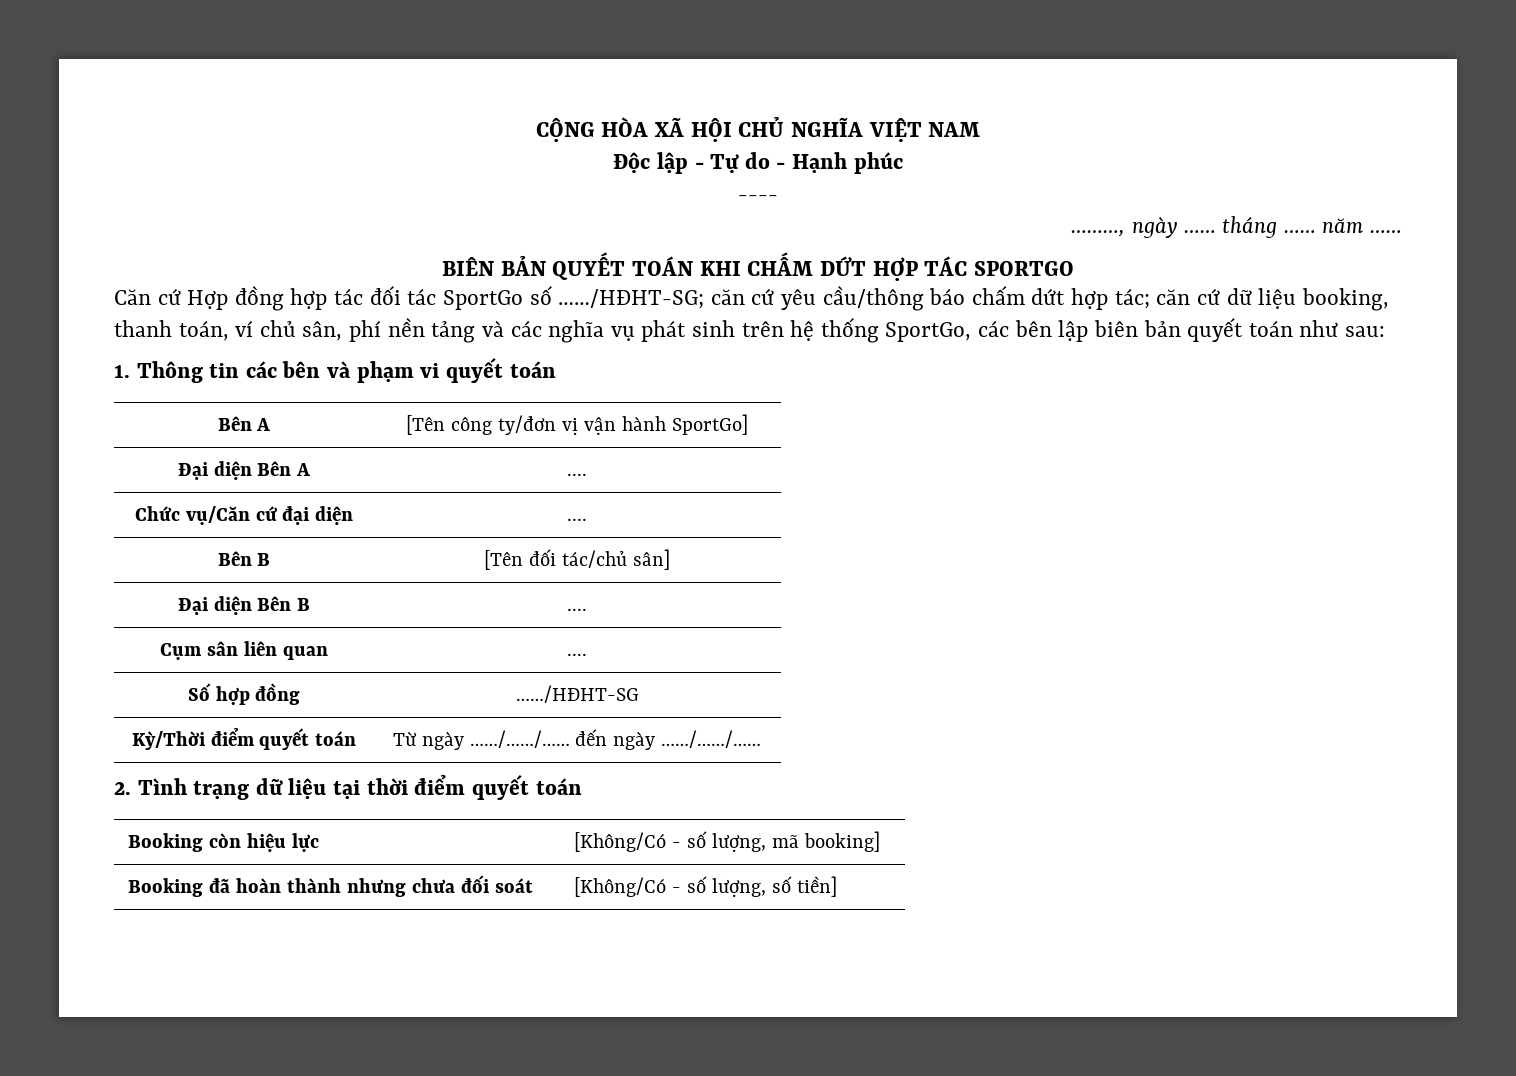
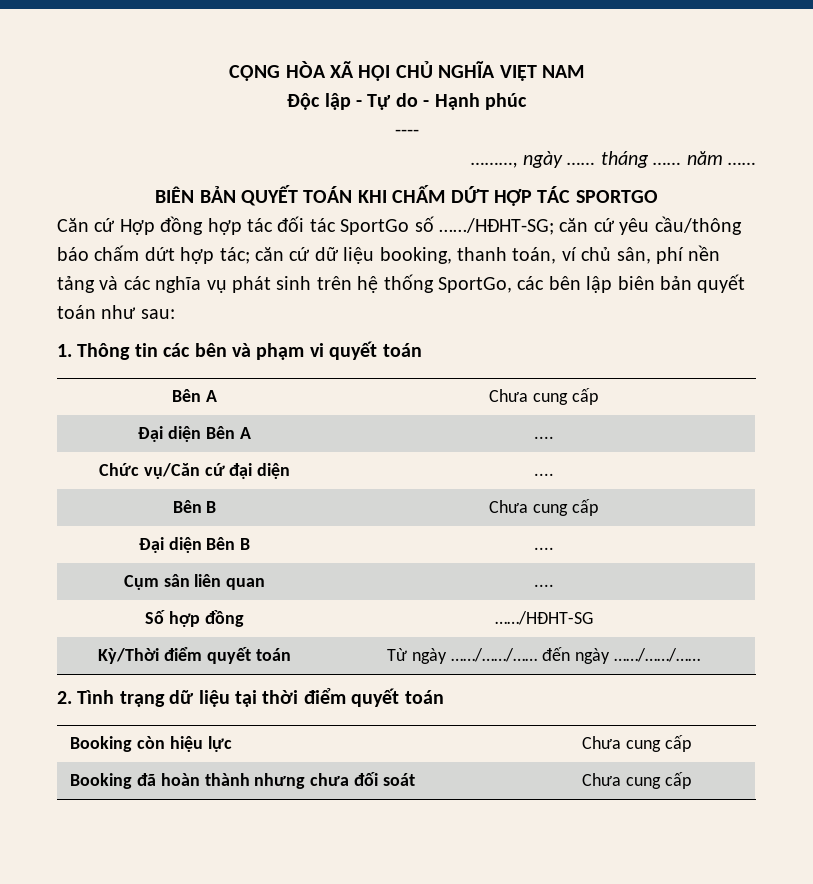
[406,414,748,435] [Tên công ty/đơn vị vận hành SportGo] -> [489,388,598,405] Chưa cung cấp
[484,549,670,570] [Tên đối tác/chủ sân] -> [489,499,598,516] Chưa cung cấp
[574,831,881,852] [Không/Có - số lượng, mã booking] -> [581,735,691,752] Chưa cung cấp
[574,876,838,897] [Không/Có - số lượng, số tiền] -> [581,772,691,789] Chưa cung cấp

